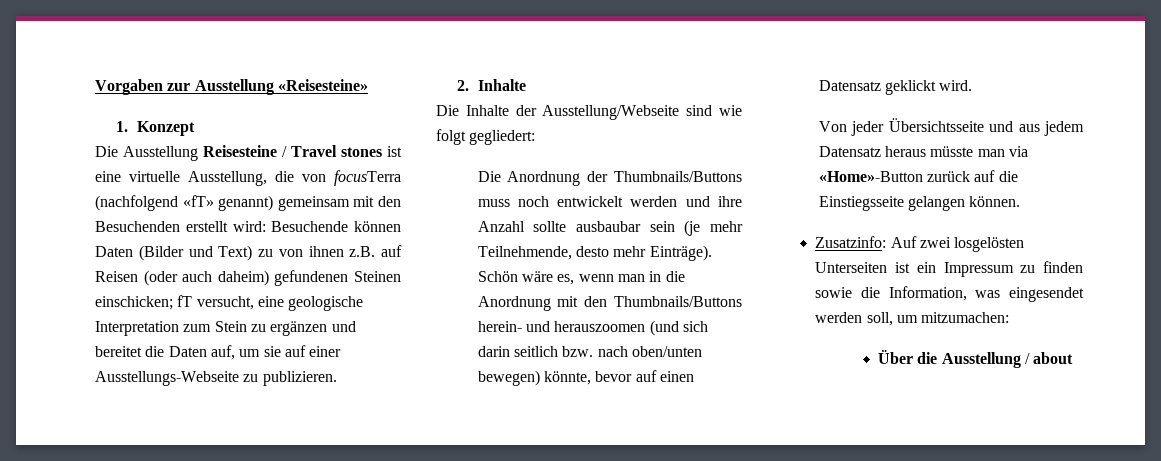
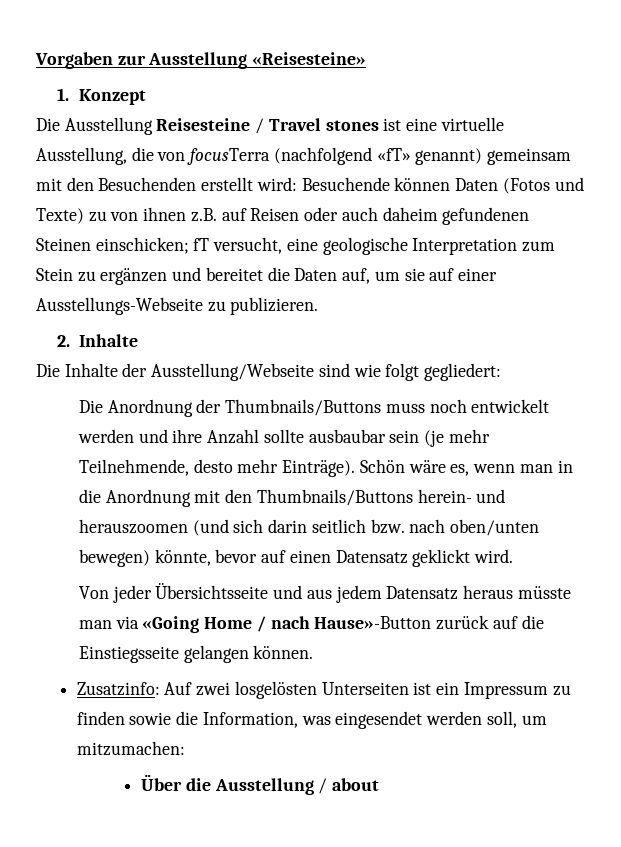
[138,245,253,261] (Bilder und Text) -> [502,177,584,194] [36,208,84,224] (Fotos und Texte)
[143,270,269,286] (oder auch daheim) -> [304,207,438,221] oder auch daheim
[818,171,923,182] «Home»-Button -> [142,616,432,633] «Going Home / nach Hause»-Button

